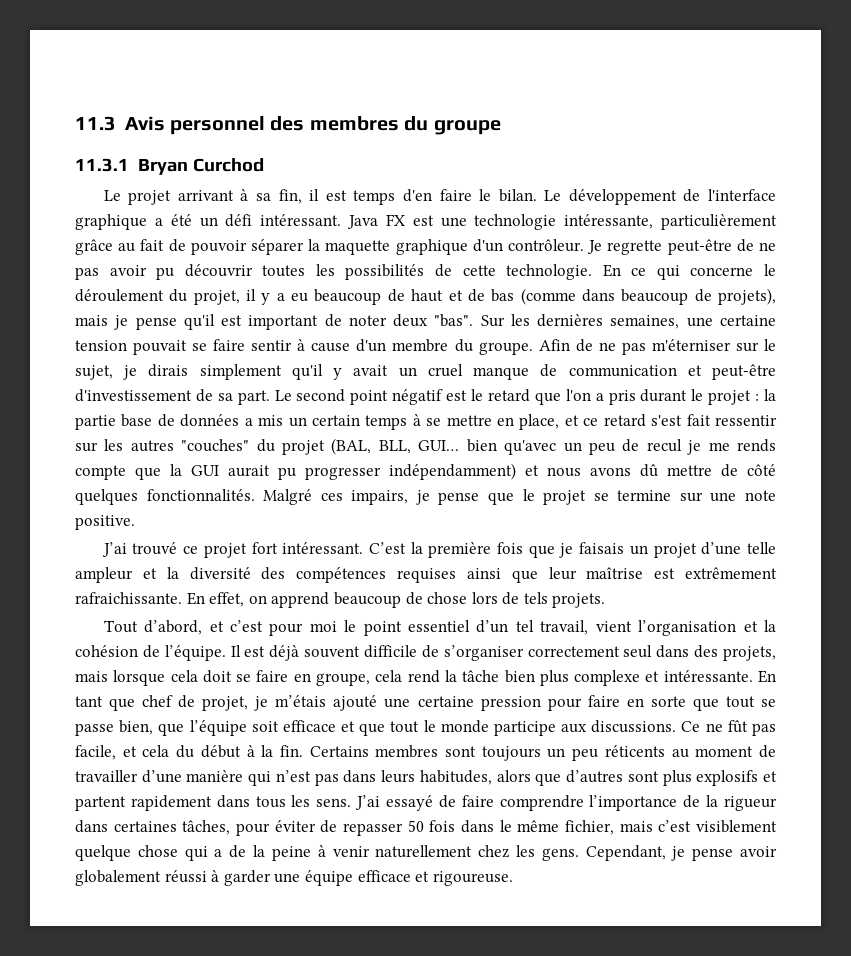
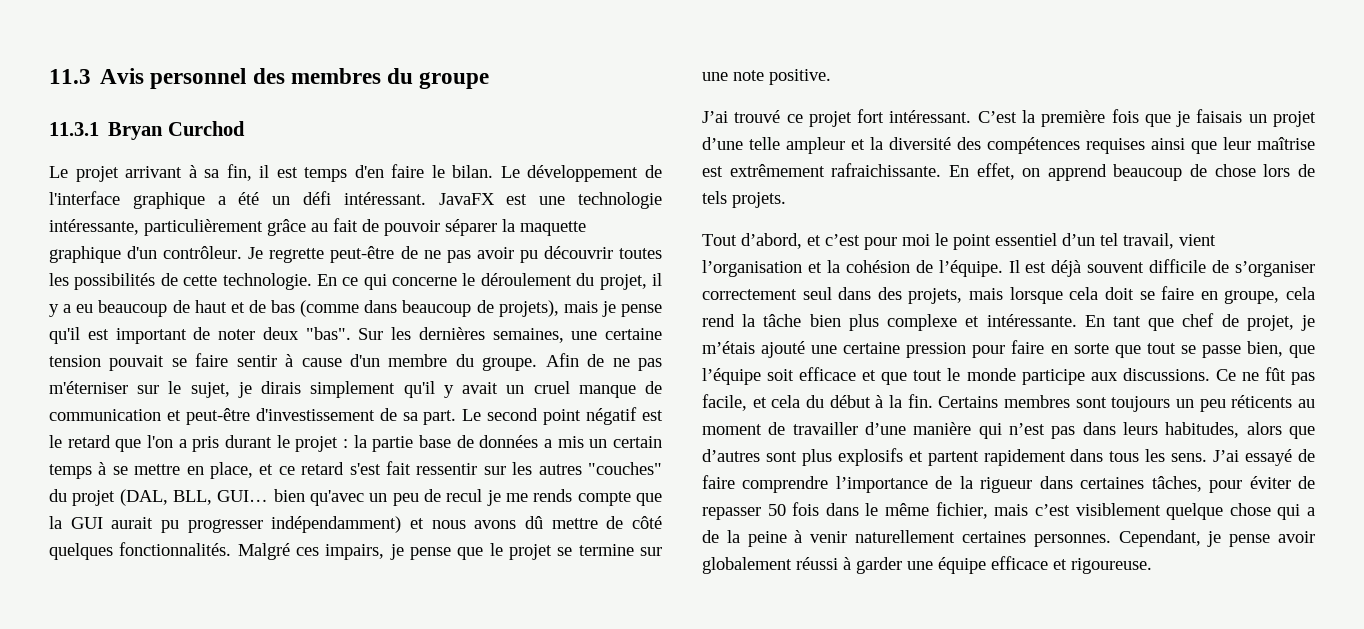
[347,214,405,229] Java FX -> [438,193,495,205] JavaFX
[331,438,372,455] (BAL, -> [119,489,168,506] (DAL,
[478,845,579,861] chez les gens. -> [961,531,1111,547] certaines personnes.

